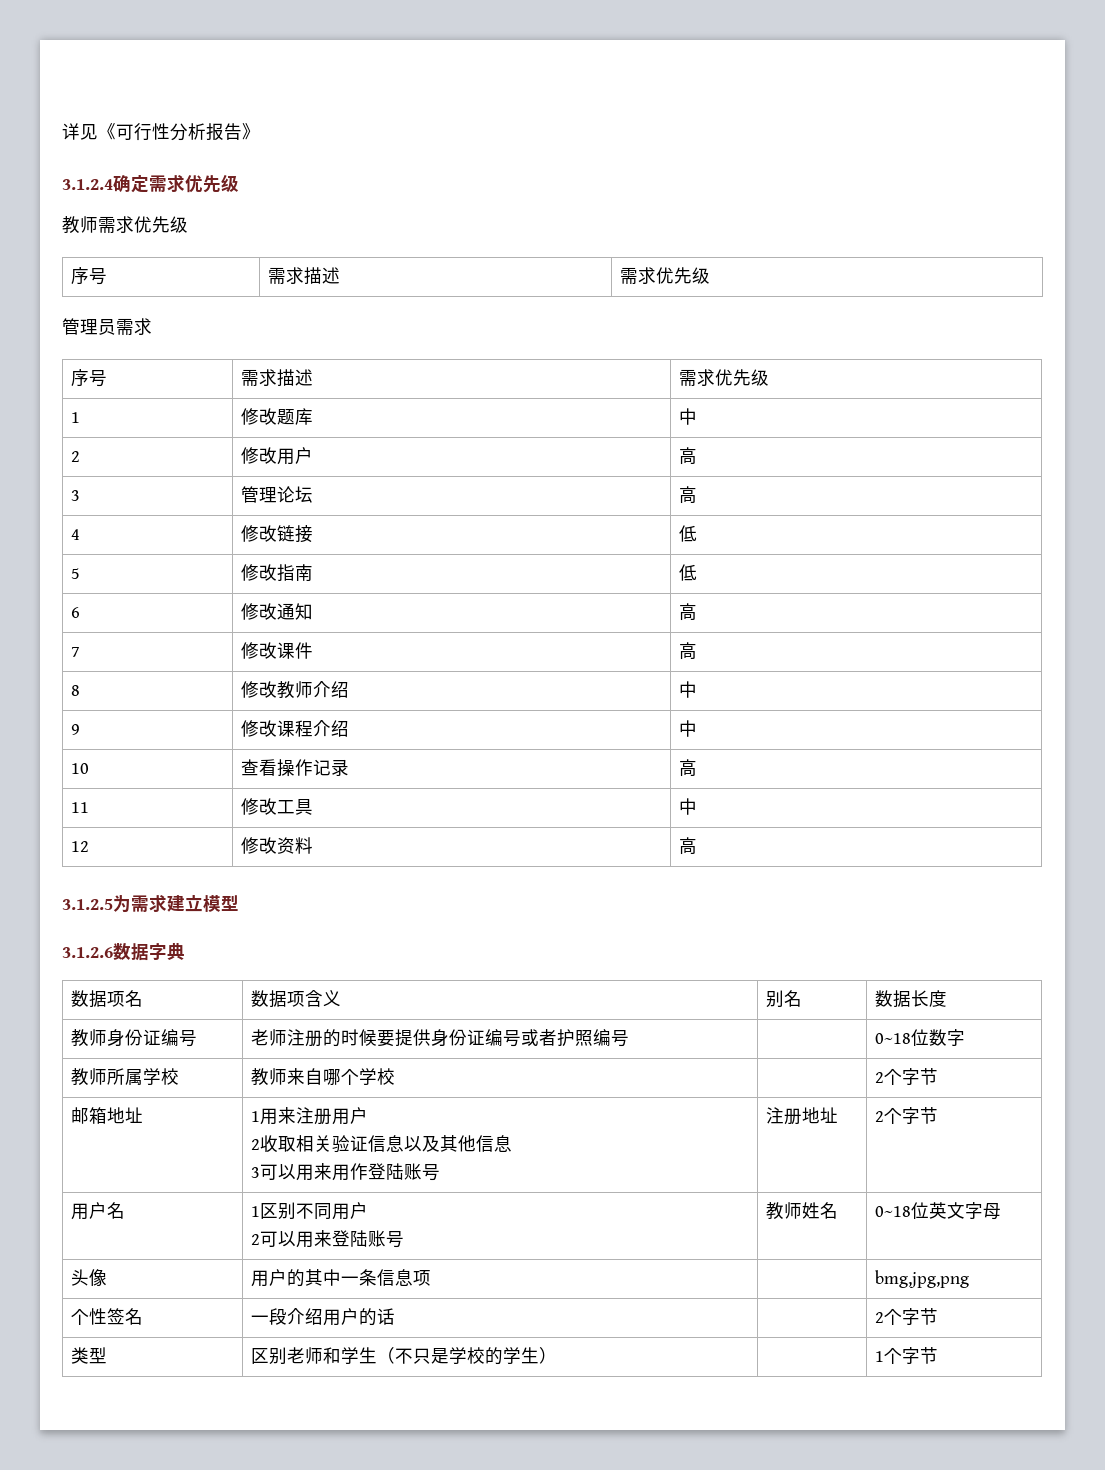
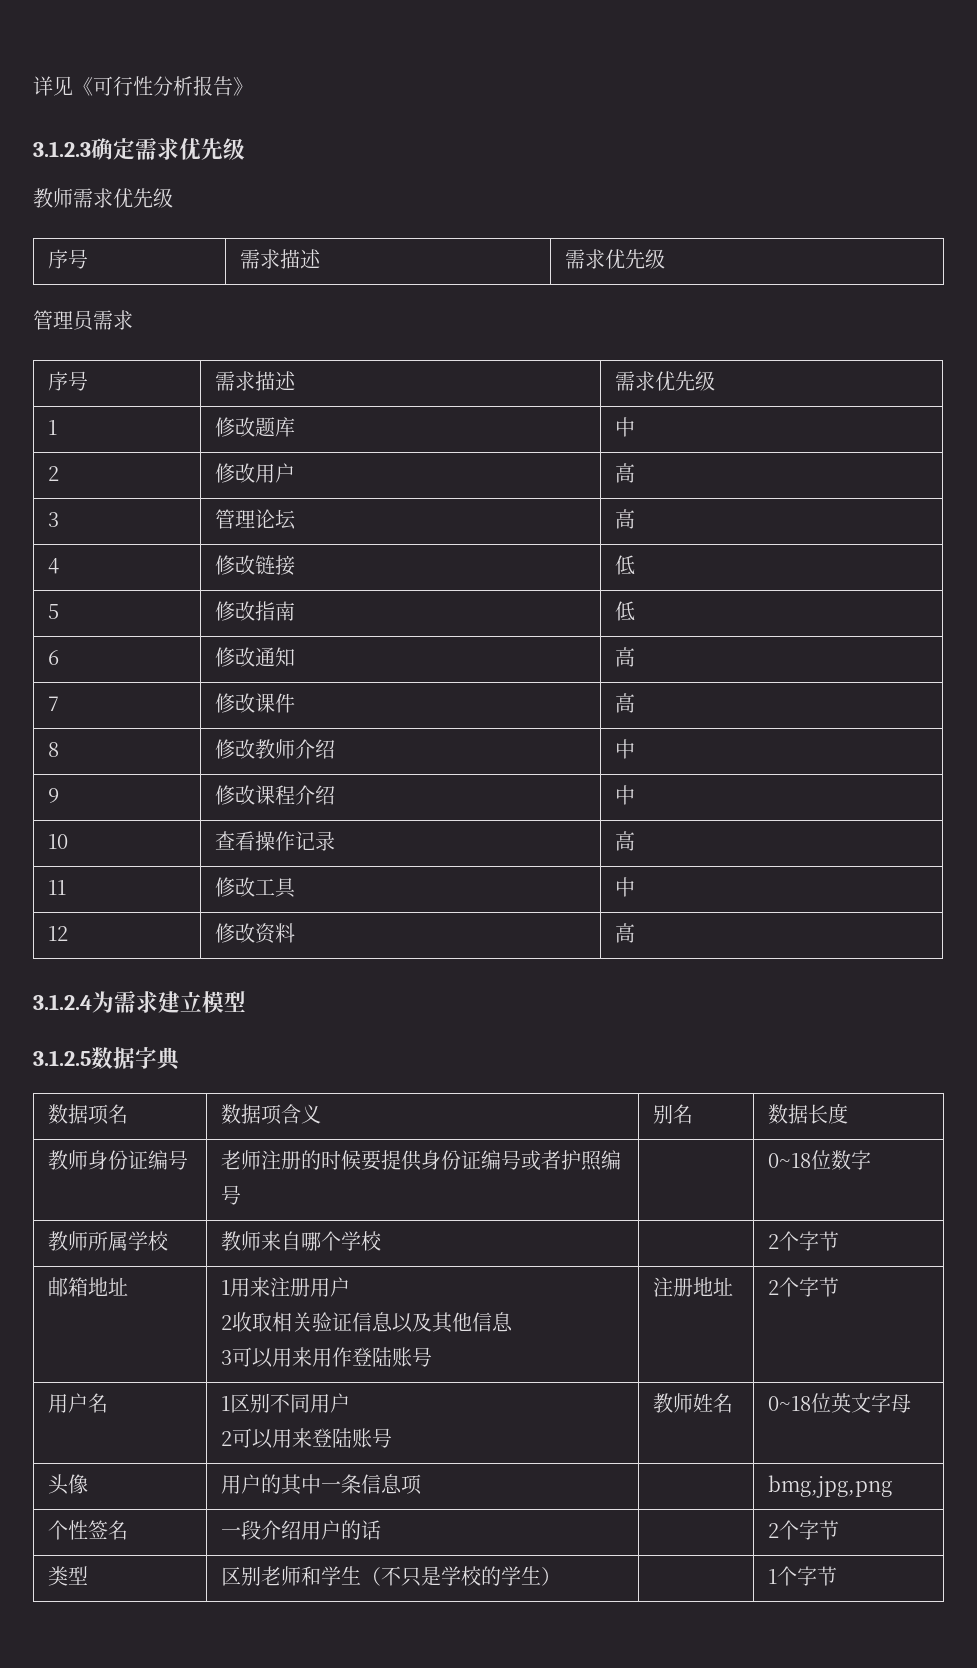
[62,179,113,190] 3.1.2.4 -> [33,141,91,157] 3.1.2.3
[62,899,113,910] 3.1.2.5 -> [33,994,92,1010] 3.1.2.4
[62,947,113,958] 3.1.2.6 -> [33,1050,91,1066] 3.1.2.5

